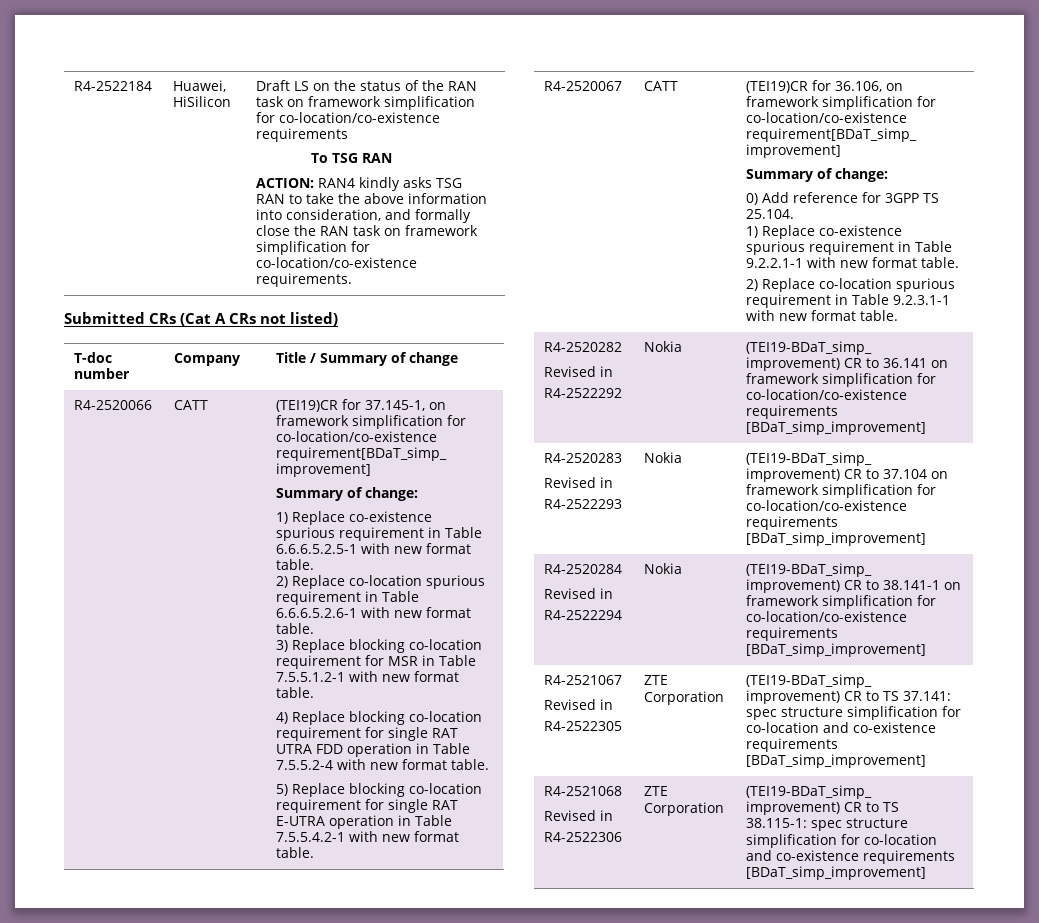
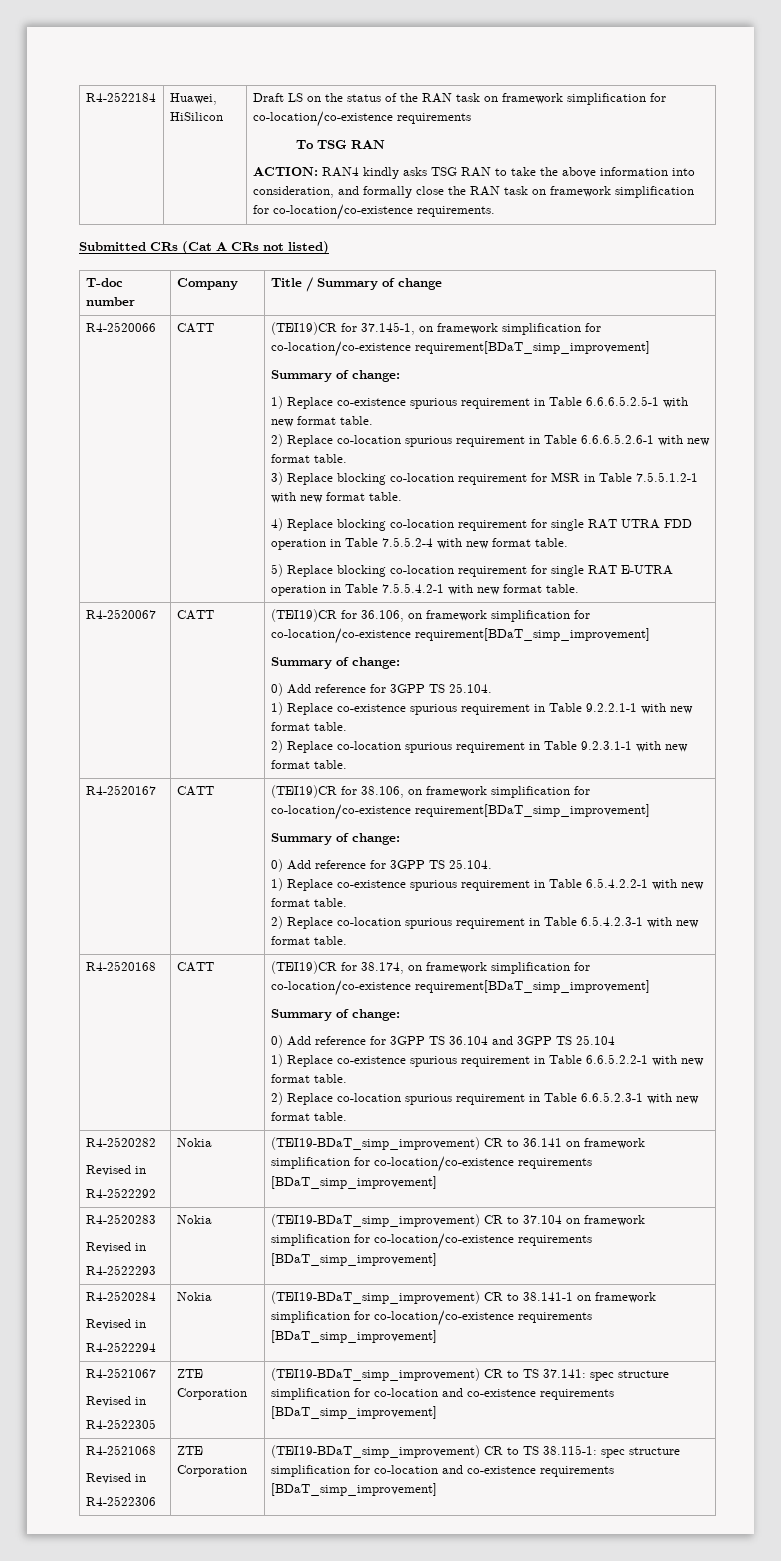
(899, 315) none -> [85,785,156,795] [176,786,214,796] [270,785,590,798] [270,804,650,820] [270,833,400,845] [270,859,492,872] [270,878,704,891] [270,898,347,907] [270,916,699,929] [270,936,347,945] [85,961,156,971] [176,962,214,972] [270,961,590,974] [270,980,650,996] [270,1009,400,1021] [270,1035,615,1048] [270,1054,704,1067] [270,1074,347,1083] [270,1092,699,1105] [270,1112,347,1121] // R4-2520167 | CATT | (TEI19)CR for 38.106, on framework simplification for co-location/co-existence requirement[BDaT_simp_improvement] // Summary of change: // 0) Add reference for 3GPP TS 25.104. // 1) Replace co-existence spurious requirement in Table 6.5.4.2.2-1 with new format table. // 2) Replace co-location spurious requirement in Table 6.5.4.2.3-1 with new format table. // R4-2520168 | CATT | (TEI19)CR for 38.174, on framework simplification for co-location/co-existence requirement[BDaT_simp_improvement] // Summary of change: // 0) Add reference for 3GPP TS 36.104 and 3GPP TS 25.104 // 1) Replace co-existence spurious requirement in Table 6.6.5.2.2-1 with new format table. // 2) Replace co-location spurious requirement in Table 6.6.5.2.3-1 with new format table.

